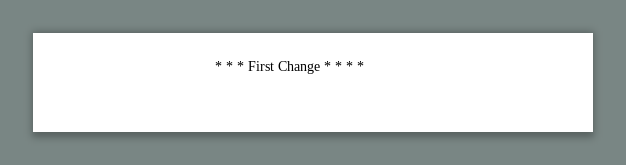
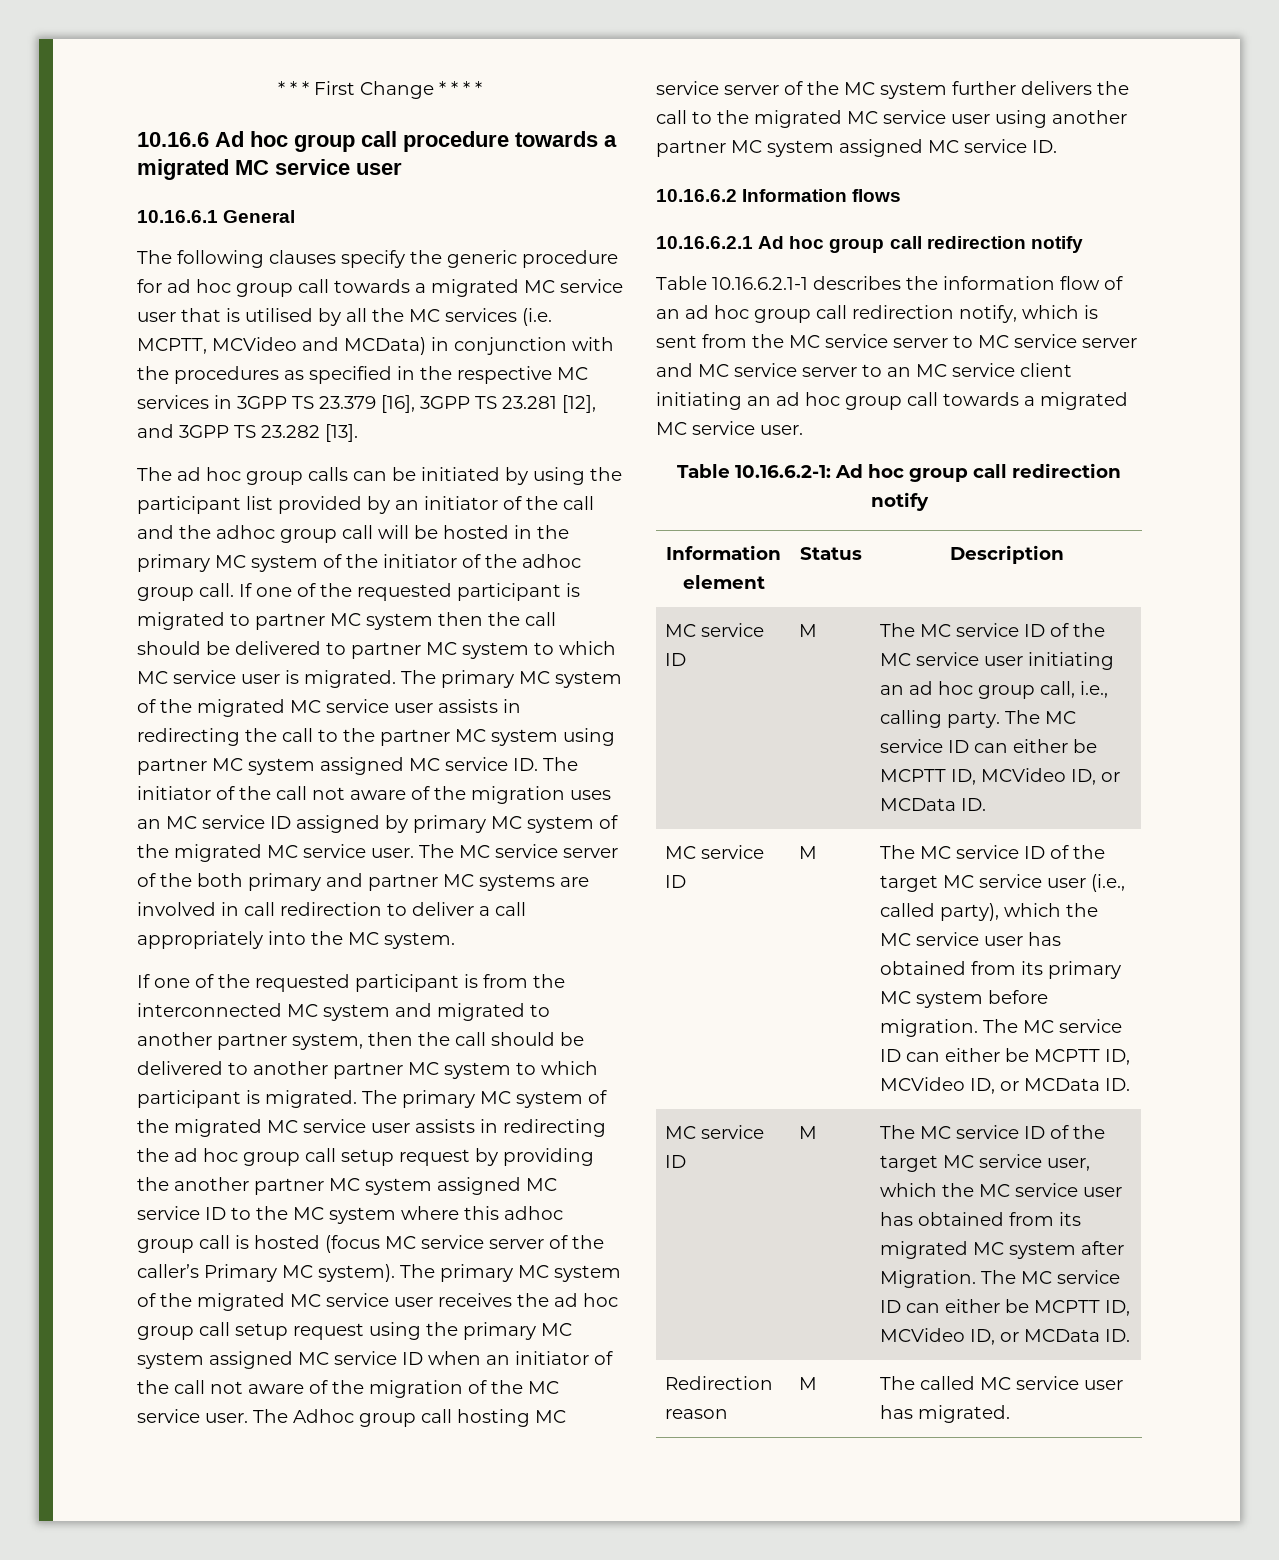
(364, 66) none -> [137,131,617,152] [137,159,402,180] [137,210,296,223] [137,250,618,268] [137,279,623,297] [137,308,552,326] [137,337,614,355] [137,366,588,384] [137,395,596,413] [137,424,358,442] [137,467,622,485] [137,496,594,514] [137,525,569,543] [137,554,581,572] [137,583,580,601] [137,612,556,630] [137,641,616,659] [137,670,622,688] [137,699,521,717] [137,728,615,746] [137,757,578,775] [137,786,611,804] [137,815,618,833] [137,844,618,862] [137,873,589,891] [137,902,526,916] [137,931,455,949] [137,974,565,992] [137,1003,550,1021] [137,1032,584,1050] [137,1061,598,1079] [137,1090,607,1108] [137,1119,606,1137] [137,1148,594,1166] [137,1177,557,1195] [137,1206,563,1224] [137,1235,604,1253] [137,1264,621,1282] [137,1293,618,1311] [137,1322,572,1340] [137,1351,613,1369] [137,1380,559,1398] [137,1409,566,1427] [656,81,1129,99] [656,110,1127,128] [656,139,1057,157] [656,189,902,202] [656,236,1083,253] [656,276,1123,290] [656,305,1098,323] [656,334,1137,348] [656,363,1072,377] [656,392,1128,410] [656,421,803,435] [677,463,1121,482] [870,492,929,511] [666,545,781,560] [682,575,765,589] [800,547,862,560] [949,545,1064,564] [664,623,764,637] [664,653,686,666] [798,624,817,637] [879,623,1105,637] [879,652,1114,670] [879,681,1108,699] [879,710,1076,728] [879,739,1097,753] [879,768,1120,785] [879,798,986,811] [664,845,764,859] [664,875,686,888] [798,846,817,859] [879,845,1105,859] [879,874,1125,892] [879,903,1098,921] [879,932,1061,946] [879,961,1121,979] [879,990,1048,1008] [879,1019,1122,1037] [879,1048,1130,1065] [879,1077,1130,1094] [664,1125,764,1139] [664,1155,686,1168] [798,1126,817,1139] [879,1125,1105,1139] [879,1154,1090,1172] [879,1183,1122,1197] [879,1212,1081,1226] [879,1241,1124,1259] [879,1270,1120,1288] [879,1299,1130,1316] [879,1328,1130,1345] [664,1376,773,1390] [664,1409,728,1419] [798,1377,817,1390] [879,1376,1123,1390] [879,1405,1010,1423] // 10.16.6 Ad hoc group call procedure towards a migrated MC service user // 10.16.6.1 General // The following clauses specify the generic procedure for ad hoc group call towards a migrated MC service user that is utilised by all the MC services (i.e. MCPTT, MCVideo and MCData) in conjunction with the procedures as specified in the respective MC services in 3GPP TS 23.379 [16], 3GPP TS 23.281 [12], and 3GPP TS 23.282 [13]. // The ad hoc group calls can be initiated by using the participant list provided by an initiator of the call and the adhoc group call will be hosted in the primary MC system of the initiator of the adhoc group call. If one of the requested participant is migrated to partner MC system then the call should be delivered to partner MC system to which MC service user is migrated. The primary MC system of the migrated MC service user assists in redirecting the call to the partner MC system using partner MC system assigned MC service ID. The initiator of the call not aware of the migration uses an MC service ID assigned by primary MC system of the migrated MC service user. The MC service server of the both primary and partner MC systems are involved in call redirection to deliver a call appropriately into the MC system. // If one of the requested participant is from the interconnected MC system and migrated to another partner system, then the call should be delivered to another partner MC system to which participant is migrated. The primary MC system of the migrated MC service user assists in redirecting the ad hoc group call setup request by providing the another partner MC system assigned MC service ID to the MC system where this adhoc group call is hosted (focus MC service server of the caller’s Primary MC system). The primary MC system of the migrated MC service user receives the ad hoc group call setup request using the primary MC system assigned MC service ID when an initiator of the call not aware of the migration of the MC service user. The Adhoc group call hosting MC service server of the MC system further delivers the call to the migrated MC service user using another partner MC system assigned MC service ID. // 10.16.6.2 Information flows // 10.16.6.2.1 Ad hoc group call redirection notify // Table 10.16.6.2.1-1 describes the information flow of an ad hoc group call redirection notify, which is sent from the MC service server to MC service server and MC service server to an MC service client initiating an ad hoc group call towards a migrated MC service user. // Table 10.16.6.2-1: Ad hoc group call redirection notify // Information element | Status | Description // MC service ID | M | The MC service ID of the MC service user initiating an ad hoc group call, i.e., calling party. The MC service ID can either be MCPTT ID, MCVideo ID, or MCData ID. // MC service ID | M | The MC service ID of the target MC service user (i.e., called party), which the MC service user has obtained from its primary MC system before migration. The MC service ID can either be MCPTT ID, MCVideo ID, or MCData ID. // MC service ID | M | The MC service ID of the target MC service user, which the MC service user has obtained from its migrated MC system after Migration. The MC service ID can either be MCPTT ID, MCVideo ID, or MCData ID. // Redirection reason | M | The called MC service user has migrated.

